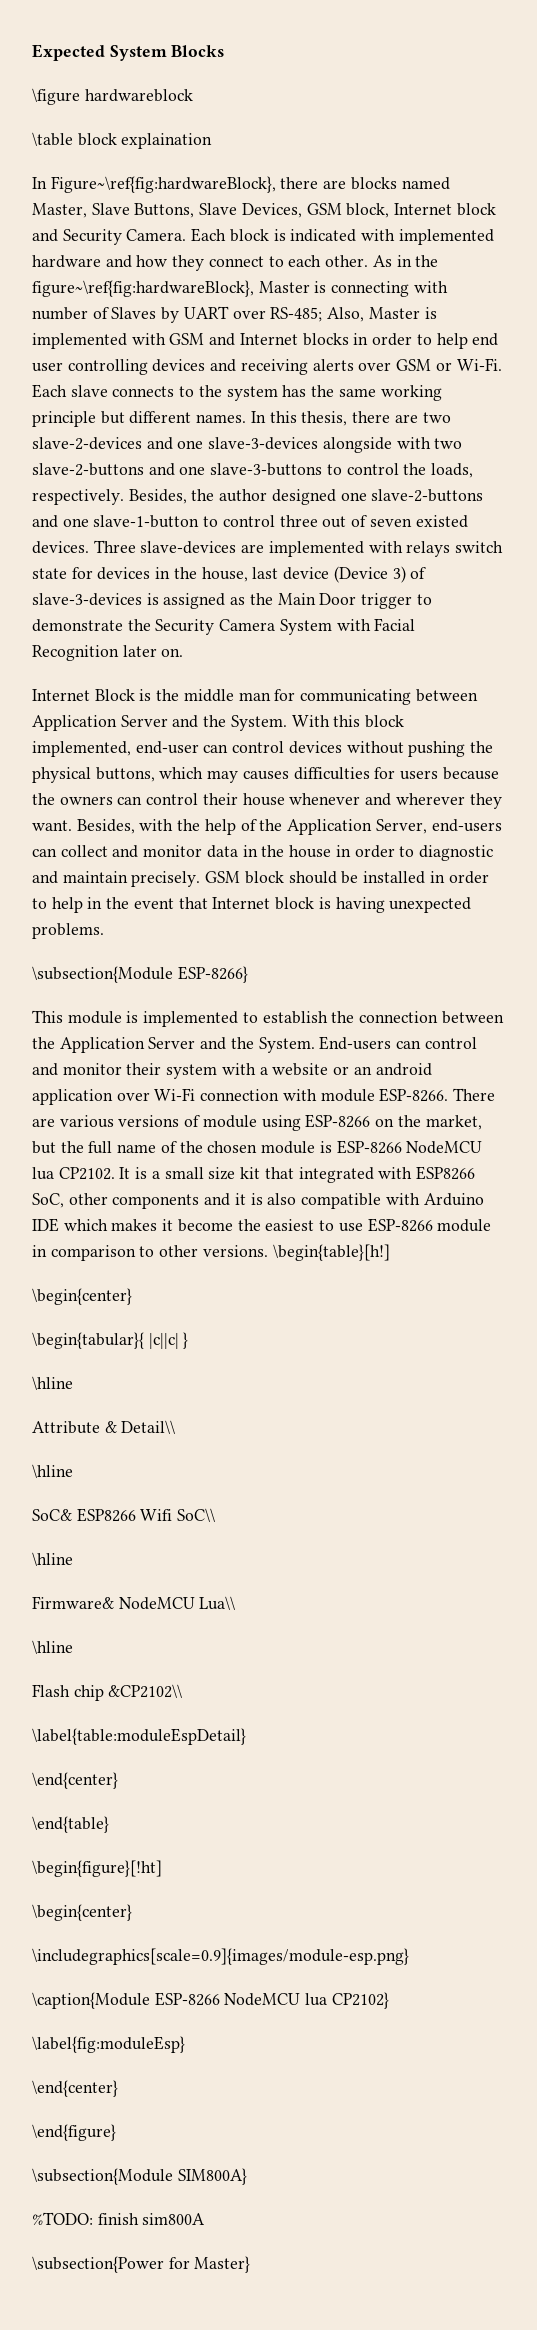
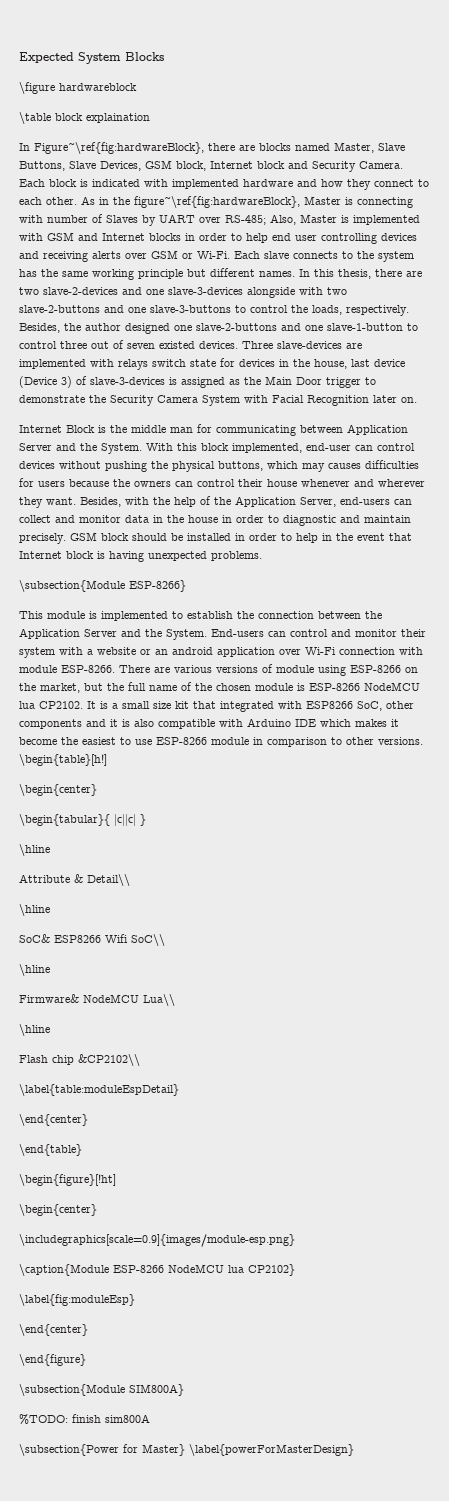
(251, 2264) none -> [189,1444,354,1456] \label{powerForMasterDesign}

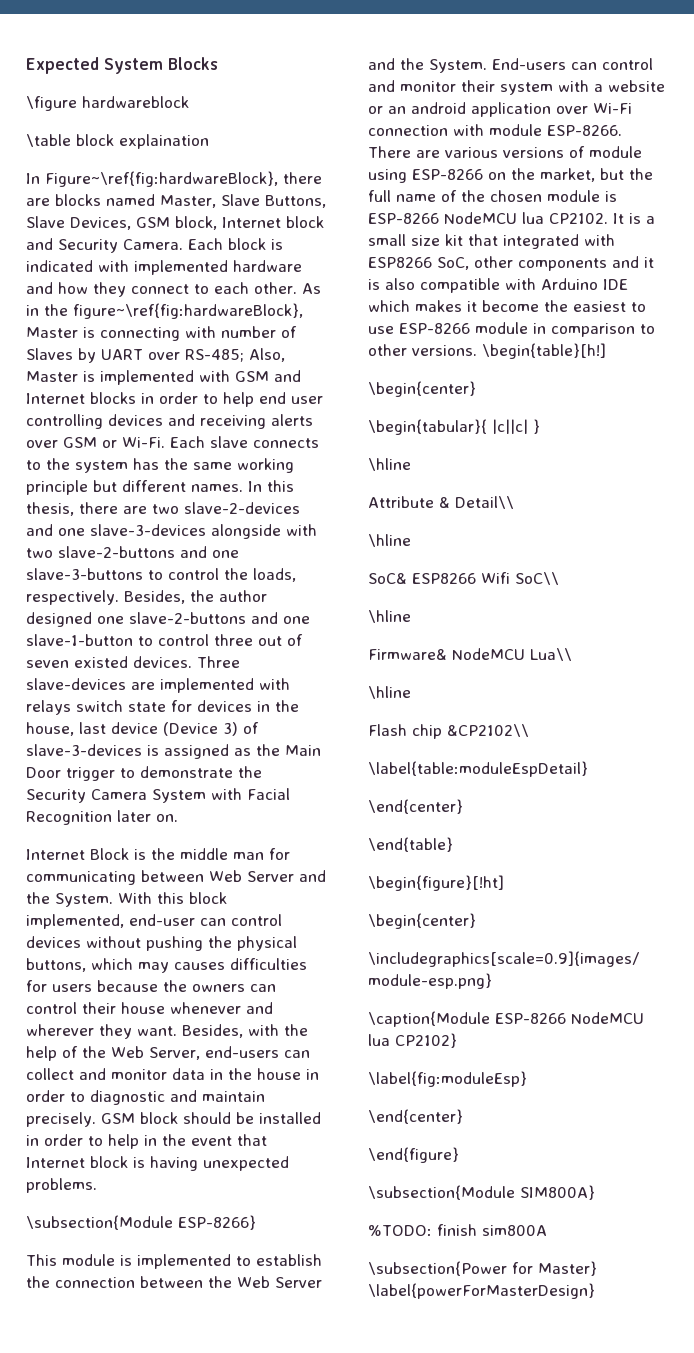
[347,424,408,435] Application -> [209,870,242,882] Web
[235,496,296,507] Application -> [111,1046,144,1058] Web
[19,628,80,639] Application -> [237,1276,270,1288] Web

